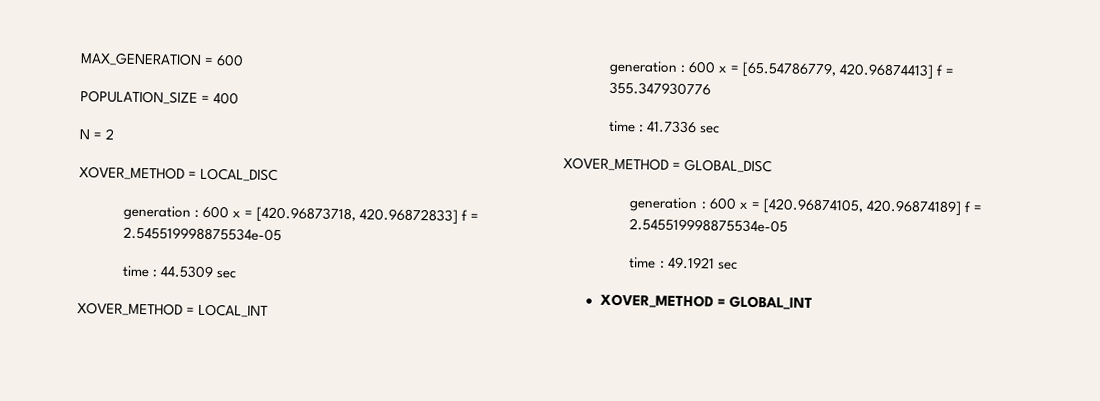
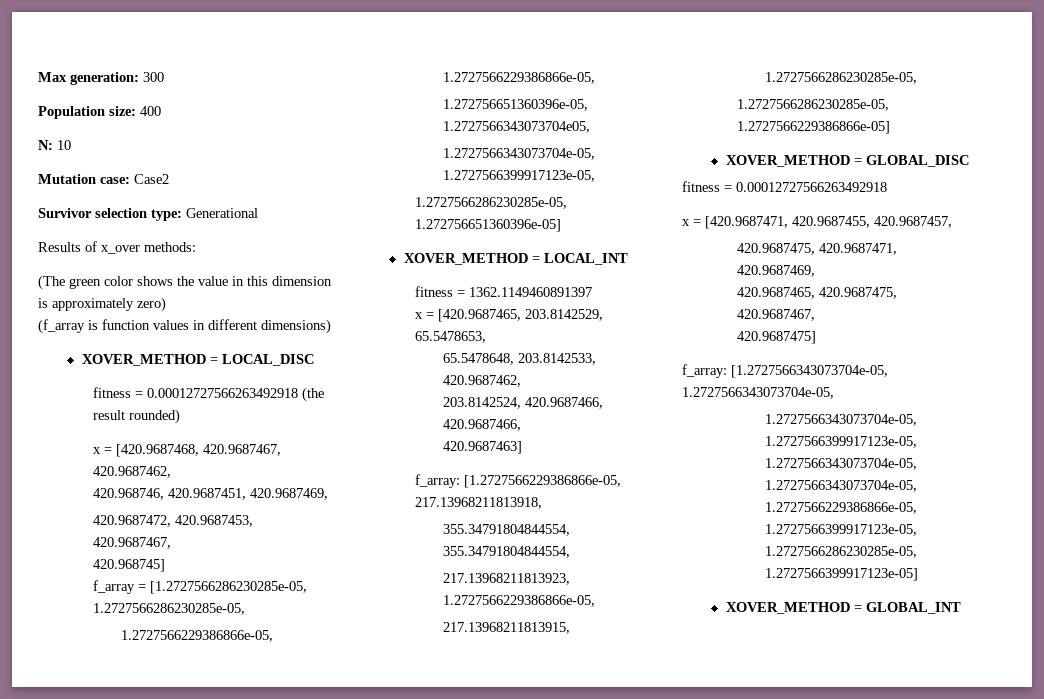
[80,52,245,67] [80,90,240,105] [79,128,116,140] [79,166,279,183] [122,205,480,225] [122,226,282,242] [121,265,237,279] [77,302,269,318] [608,60,955,80] [608,81,711,96] [608,120,721,134] [563,157,773,174] [629,197,982,217] [629,218,789,233] [629,256,738,270] MAX_GENERATION = 600 // POPULATION_SIZE = 400 // N = 2 // XOVER_METHOD = LOCAL_DISC // generation : 600 x = [420.96873718, 420.96872833] f = 2.545519998875534e-05 // time : 44.5309 sec // XOVER_METHOD = LOCAL_INT // generation : 600 x = [65.54786779, 420.96874413] f = 355.347930776 // time : 41.7336 sec // XOVER_METHOD = GLOBAL_DISC // generation : 600 x = [420.96874105, 420.96874189] f = 2.545519998875534e-05 // time : 49.1921 sec -> [38,72,164,85] [38,106,161,119] [38,140,71,150] [38,174,169,184] [38,208,258,221] [38,241,196,254] [38,275,332,290] [38,297,166,312] [38,319,331,334] [81,354,314,366] [93,387,325,402] [93,409,181,424] [93,444,282,457] [93,466,172,478] [93,488,329,500] [93,515,254,527] [93,537,172,549] [93,559,166,572] [93,580,308,594] [93,603,246,615] [120,630,273,642] [442,72,595,84] [442,99,588,111] [442,121,590,133] [442,148,595,160] [442,170,595,182] [415,197,568,209] [415,219,562,232] [403,253,628,265] [415,286,593,297] [415,309,604,322] [415,331,487,343] [442,353,596,365] [442,375,521,387] [442,397,603,409] [442,419,521,431] [442,441,522,454] [415,474,622,488] [415,497,543,509] [442,524,570,536] [442,546,570,558] [442,573,570,585] [442,595,595,607] [442,622,570,634] [764,72,917,84] [737,99,890,111] [737,121,891,134] [725,155,969,167] [682,181,887,192] [682,216,952,229] [737,243,898,255] [737,265,816,277] [737,287,898,299] [737,309,816,321] [737,331,817,344] [682,364,888,378] [682,387,834,399] [764,414,917,426] [764,436,917,448] [764,458,917,470] [764,480,917,492] [764,502,917,514] [764,524,917,536] [764,546,917,558] [764,568,918,581] Max generation: 300 // Population size: 400 // N: 10 // Mutation case: Case2 // Survivor selection type: Generational // Results of x_over methods: // (The green color shows the value in this dimension is approximately zero) // (f_array is function values in different dimensions) // XOVER_METHOD = LOCAL_DISC // fitness = 0.00012727566263492918 (the result rounded) // x = [420.9687468, 420.9687467, 420.9687462, // 420.968746, 420.9687451, 420.9687469, // 420.9687472, 420.9687453, 420.9687467, // 420.968745] // f_array = [1.2727566286230285e-05, 1.2727566286230285e-05, // 1.2727566229386866e-05, 1.2727566229386866e-05, // 1.272756651360396e-05, 1.2727566343073704e05, // 1.2727566343073704e-05, 1.2727566399917123e-05, // 1.2727566286230285e-05, 1.272756651360396e-05] // XOVER_METHOD = LOCAL_INT // fitness = 1362.1149460891397 // x = [420.9687465, 203.8142529, 65.5478653, // 65.5478648, 203.8142533, 420.9687462, // 203.8142524, 420.9687466, 420.9687466, // 420.9687463] // f_array: [1.2727566229386866e-05, 217.13968211813918, // 355.34791804844554, 355.34791804844554, // 217.13968211813923, 1.2727566229386866e-05, // 217.13968211813915, 1.2727566286230285e-05, // 1.2727566286230285e-05, 1.2727566229386866e-05] // XOVER_METHOD = GLOBAL_DISC // fitness = 0.00012727566263492918 // x = [420.9687471, 420.9687455, 420.9687457, // 420.9687475, 420.9687471, 420.9687469, // 420.9687465, 420.9687475, 420.9687467, // 420.9687475] // f_array: [1.2727566343073704e-05, 1.2727566343073704e-05, // 1.2727566343073704e-05, 1.2727566399917123e-05, 1.2727566343073704e-05, 1.2727566343073704e-05, 1.2727566229386866e-05, 1.2727566399917123e-05, 1.2727566286230285e-05, 1.2727566399917123e-05]

